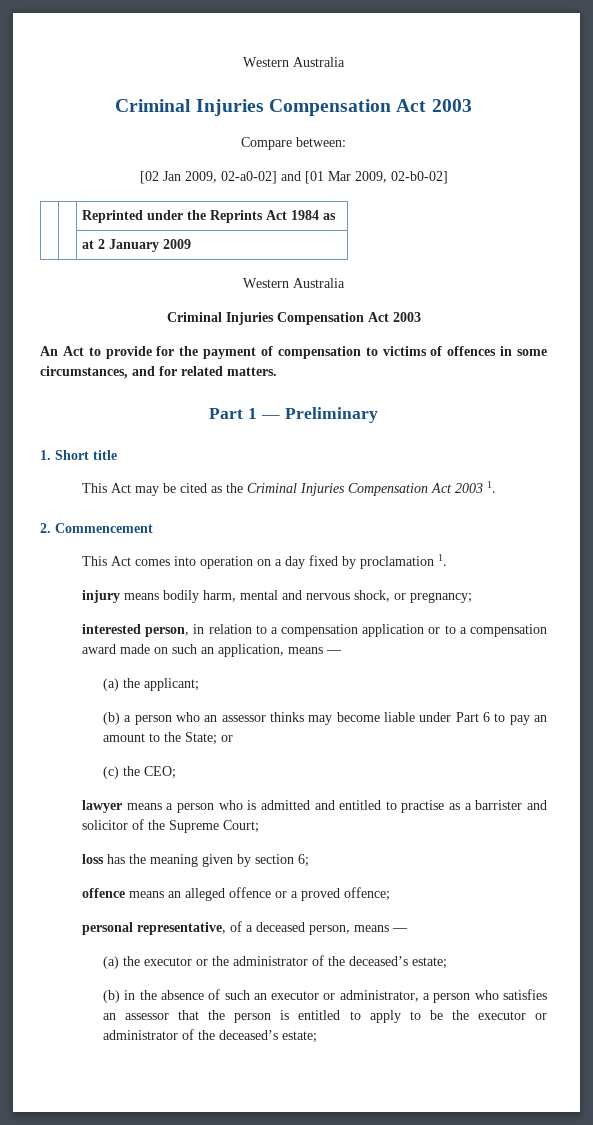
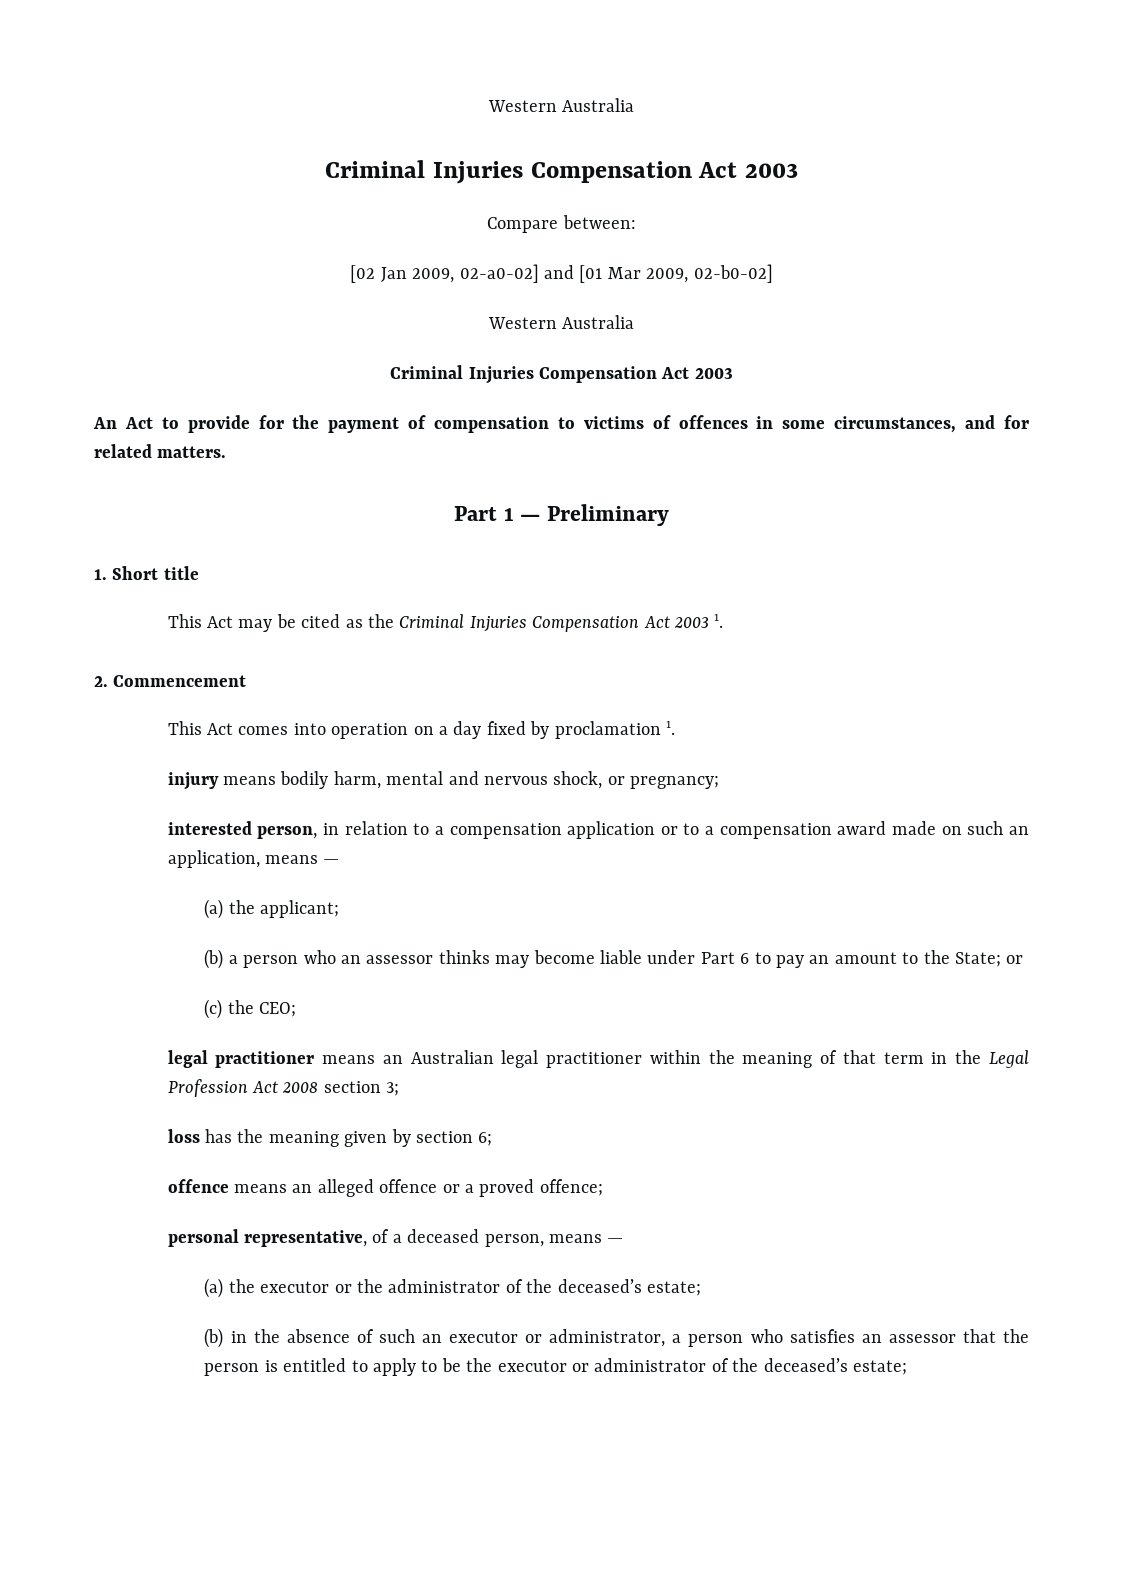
[81,210,336,223] [81,239,191,252] // | | Reprinted under the Reprints Act 1984 as // | | at 2 January 2009 -> (773, 273) none
[81,800,547,813] [81,819,259,833] lawyer means a person who is admitted and entitled to practise as a barrister and solicitor of the Supreme Court; -> [167,1050,1030,1068] [167,1079,400,1097] legal practitioner means an Australian legal practitioner within the meaning of that term in the Legal Profession Act 2008 section 3;

